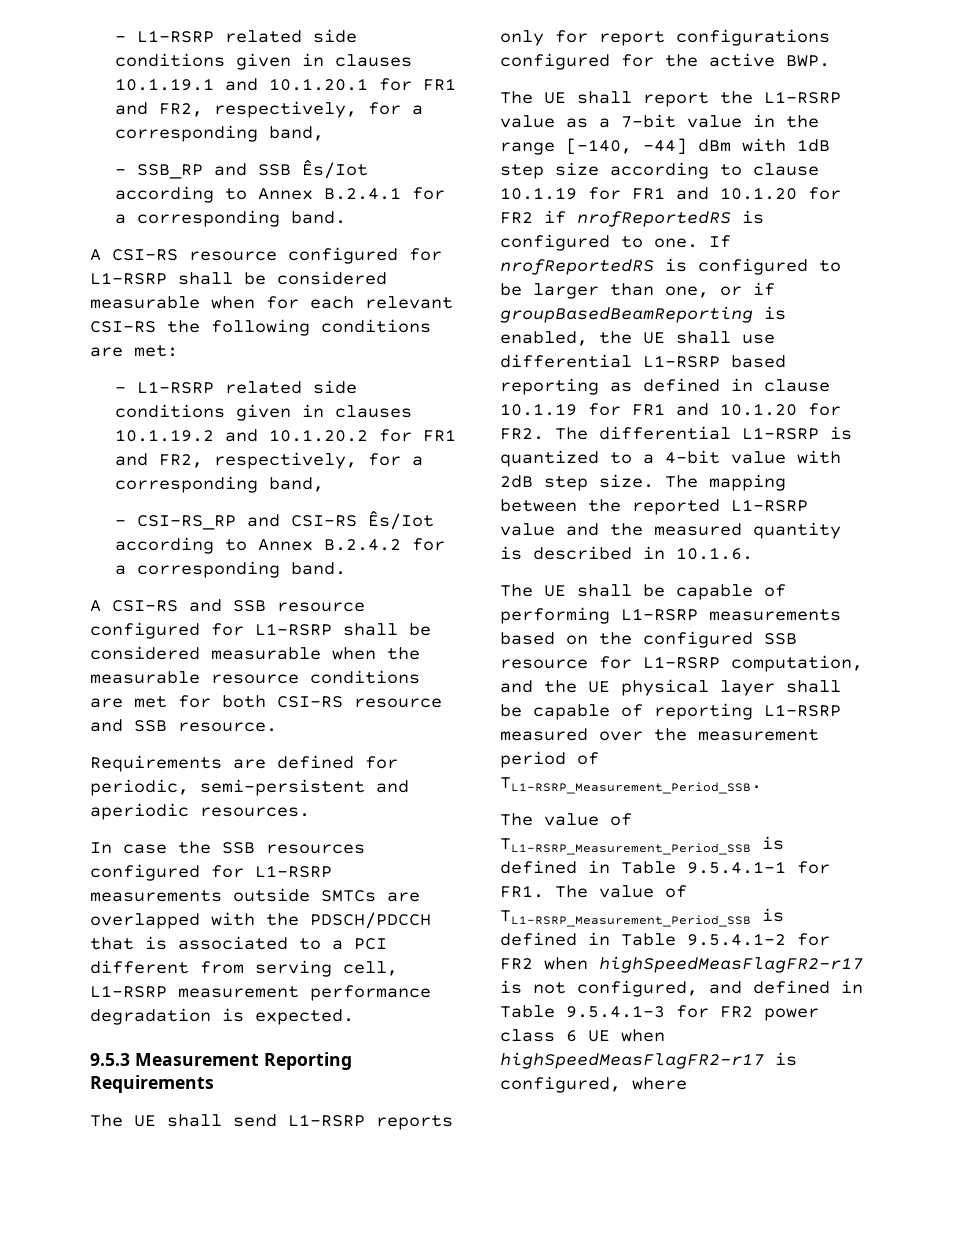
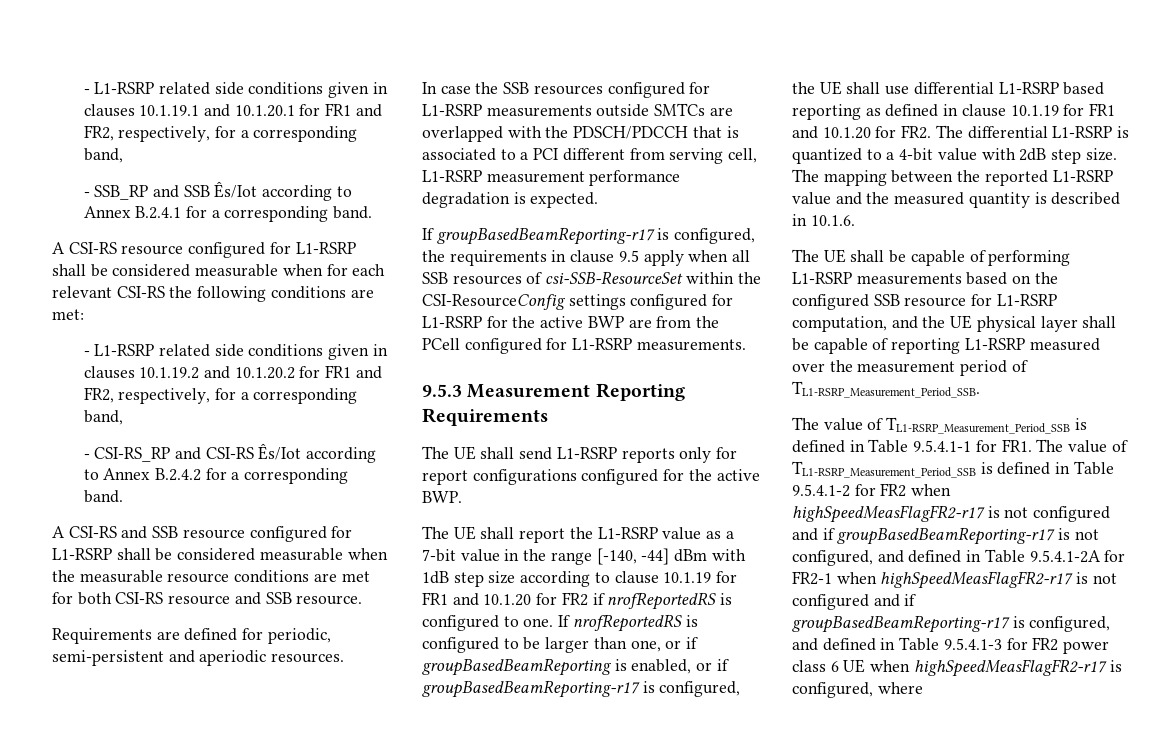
(354, 1017) none -> [422,227,756,245] [422,250,751,266] [422,271,761,285] [422,294,734,310] [422,316,720,328] [422,338,746,354] // If groupBasedBeamReporting-r17 is configured, the requirements in clause 9.5 apply when all SSB resources of csi-SSB-ResourceSet within the CSI-ResourceConfig settings configured for L1-RSRP for the active BWP are from the PCell configured for L1-RSRP measurements.
(588, 338) none -> [696,659,729,671] [422,680,741,698] or if groupBasedBeamReporting-r17 is configured,
(566, 988) none -> [1033,506,1111,522] [792,527,1099,545] [792,549,1126,566] [792,571,1117,589] [792,594,917,610] [792,615,1025,633] configured and if groupBasedBeamReporting-r17 is not configured, and defined in Table 9.5.4.1-2A for FR2-1 when highSpeedMeasFlagFR2-r17 is not configured and if groupBasedBeamReporting-r17 is

